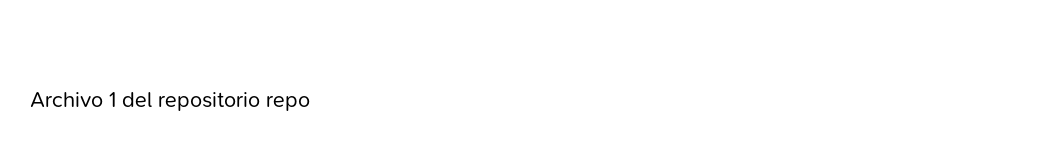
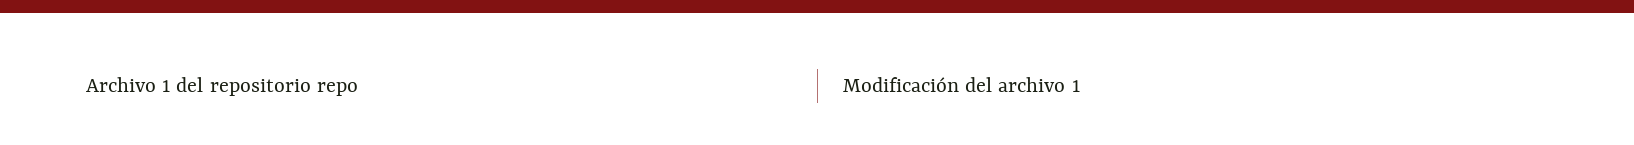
(310, 103) none -> [843,77,1080,92] // Modificación del archivo 1

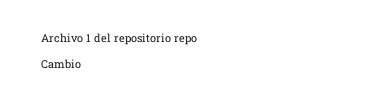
[843,77,1080,92] Modificación del archivo 1 -> [41,59,81,69] Cambio

